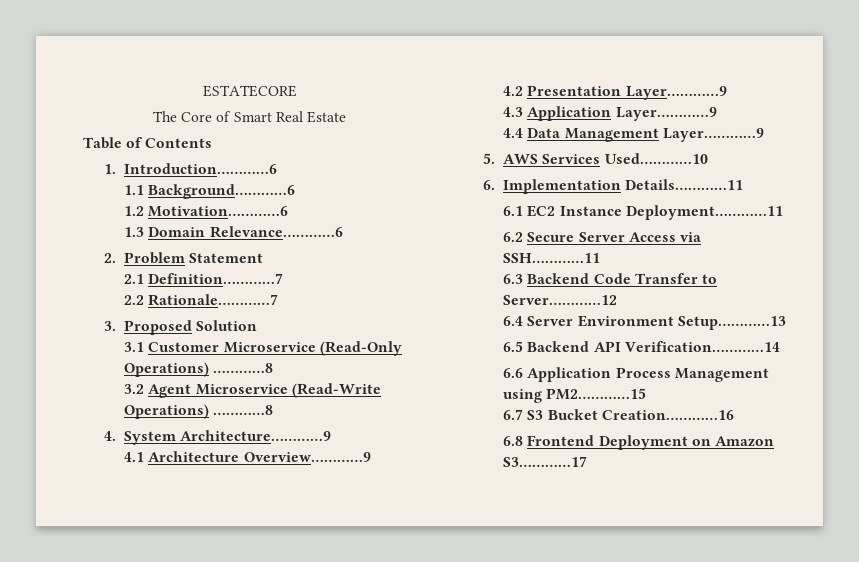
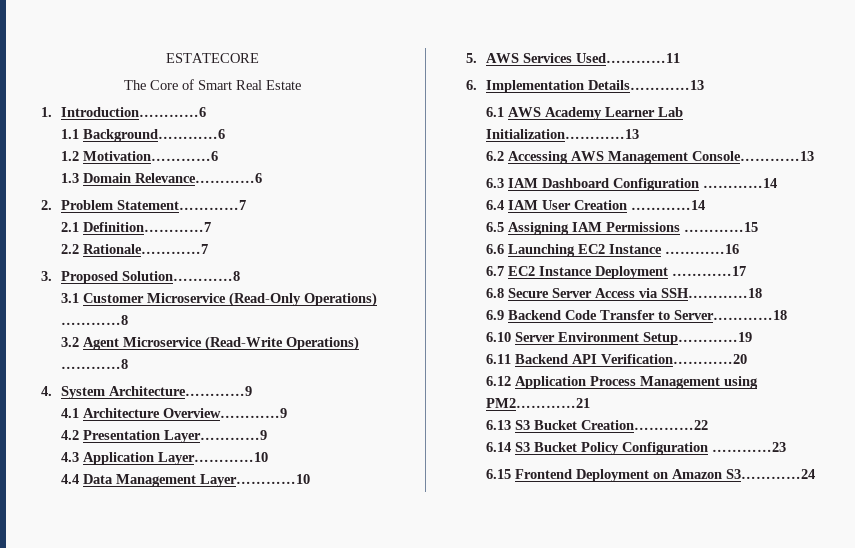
[83,137,213,149] // Table of Contents -> (301, 85) none
[189,253,264,263] Statement -> [117,200,247,210] Statement…………7
[196,320,258,331] Solution -> [122,271,241,281] Solution…………8
[615,107,717,121] Layer…………9 -> [158,452,269,465] Layer…………10
[662,128,764,142] Layer…………9 -> [200,474,311,487] Layer…………10
[604,153,708,164] Used…………10 -> [576,53,681,63] Used…………11
[625,179,744,190] Details…………11 -> [588,80,705,90] Details…………13
[527,205,783,220] [503,232,524,242] EC2 Instance Deployment…………11 // 6.2 -> [508,107,684,120] [486,129,640,139] [486,151,815,164] [486,178,778,191] [486,200,706,210] [486,222,759,235] [486,244,740,257] [486,266,747,279] [486,288,505,298] AWS Academy Learner Lab Initialization…………13 // 6.2 Accessing AWS Management Console…………13 // 6.3 IAM Dashboard Configuration …………14 // 6.4 IAM User Creation …………14 // 6.5 Assigning IAM Permissions …………15 // 6.6 Launching EC2 Instance …………16 // 6.7 EC2 Instance Deployment …………17 // 6.8
[503,253,601,263] [503,274,524,284] SSH…………11 // 6.3 -> [661,288,763,298] [486,310,505,320] SSH…………18 // 6.9
[503,295,618,305] [503,315,786,330] [503,341,780,352] [503,367,769,382] [503,388,647,403] [503,409,734,420] [503,436,524,446] Server…………12 // 6.4 Server Environment Setup…………13 // 6.5 Backend API Verification…………14 // 6.6 Application Process Management using PM2…………15 // 6.7 S3 Bucket Creation…………16 // 6.8 -> [674,310,788,320] [486,332,753,345] [486,354,748,364] [486,376,759,389] [486,398,591,408] [486,420,709,430] [486,442,787,455] [486,469,512,479] Server…………18 // 6.10 Server Environment Setup…………19 // 6.11 Backend API Verification…………20 // 6.12 Application Process Management using PM2…………21 // 6.13 S3 Bucket Creation…………22 // 6.14 S3 Bucket Policy Configuration …………23 // 6.15
[503,456,588,467] S3…………17 -> [726,469,816,479] S3…………24

